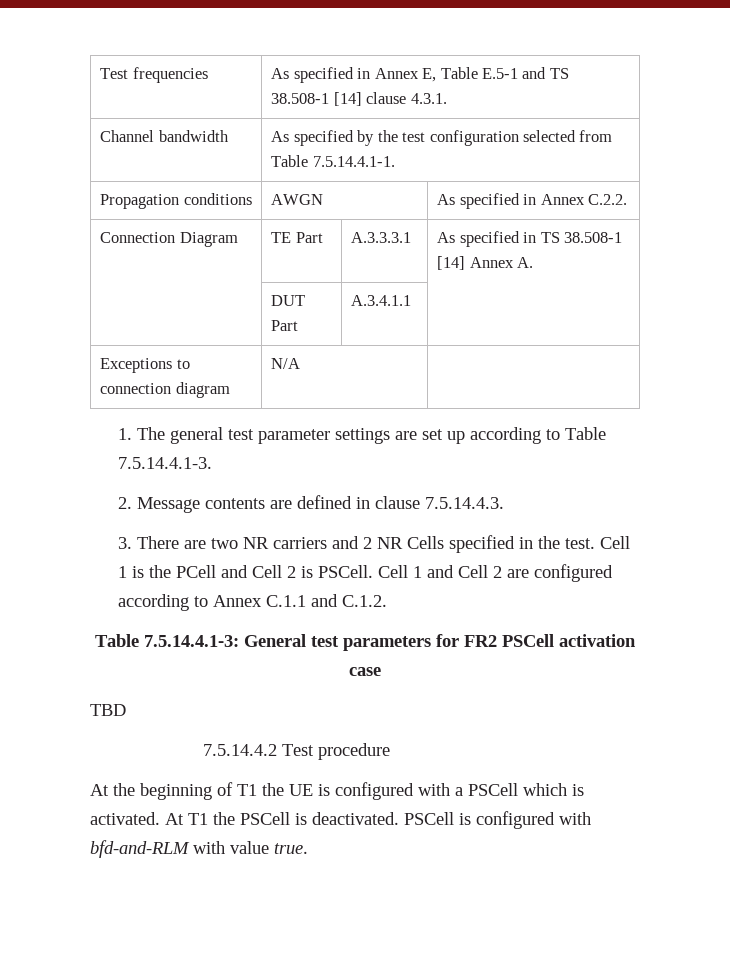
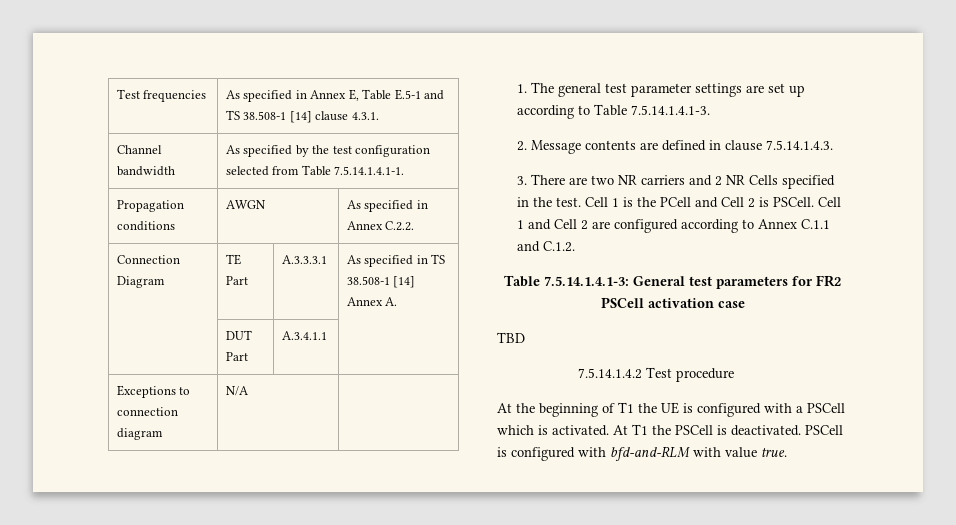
[312,156,395,167] 7.5.14.4.1-1. -> [334,166,405,175] 7.5.14.1.4.1-1.
[118,457,213,469] 7.5.14.4.1-3. -> [631,105,711,115] 7.5.14.1.4.1-3.
[425,497,505,509] 7.5.14.4.3. -> [766,140,834,150] 7.5.14.1.4.3.
[144,635,239,647] 7.5.14.4.1-3: -> [544,276,629,286] 7.5.14.1.4.1-3:
[203,744,278,756] 7.5.14.4.2 -> [578,368,643,379] 7.5.14.1.4.2

